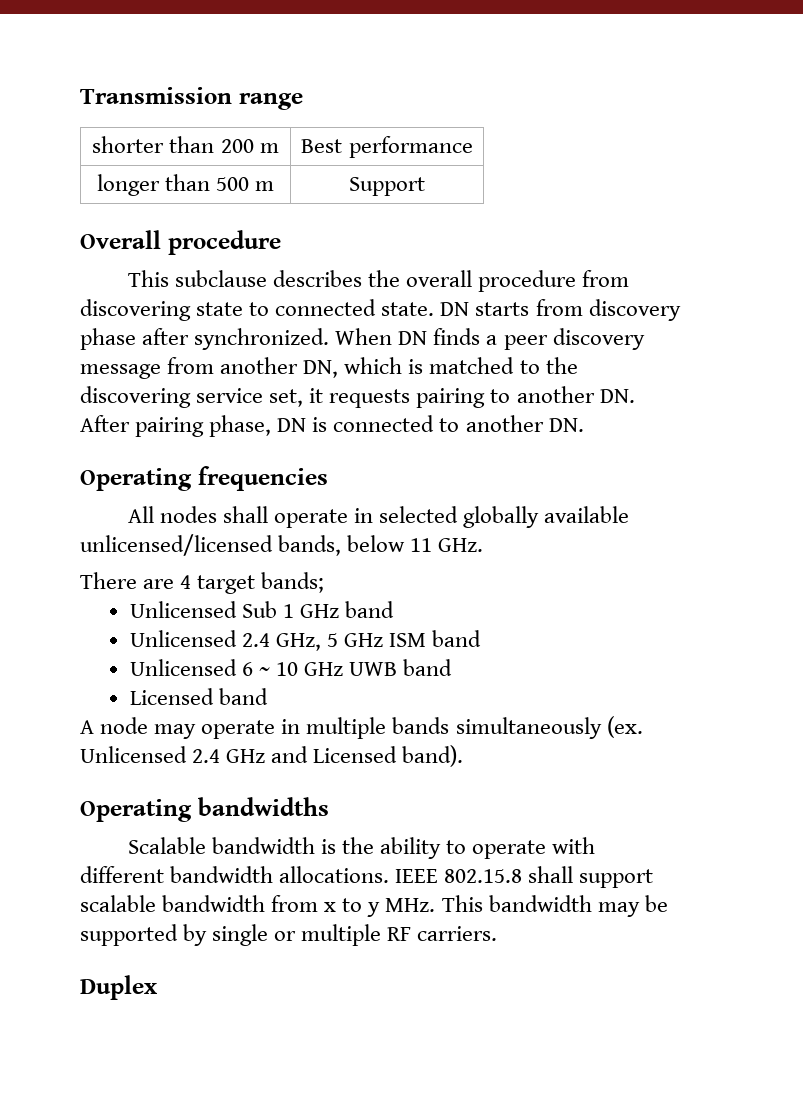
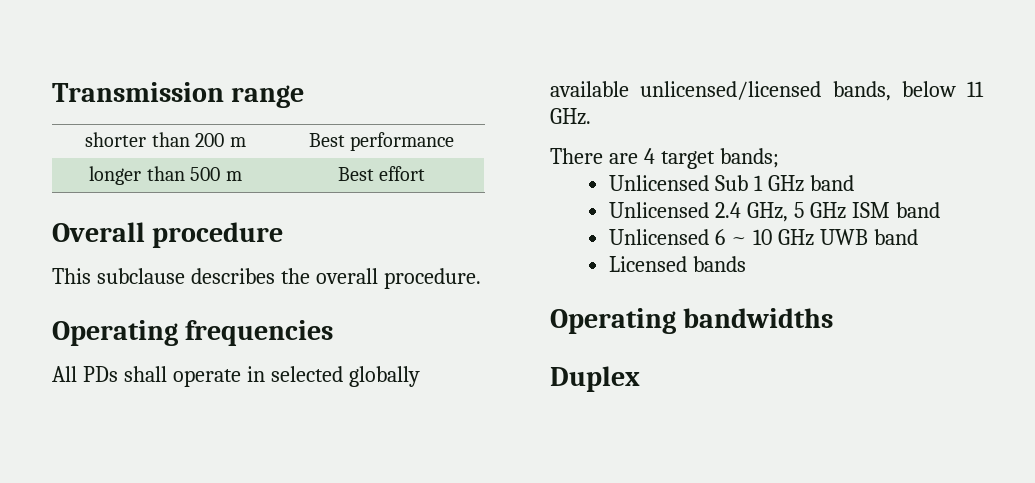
[349,177,425,196] Support -> [337,166,426,181] Best effort
[478,270,630,292] [80,299,681,321] [80,328,645,350] [80,357,578,379] [80,386,635,408] [80,415,584,437] procedure from discovering state to connected state. DN starts from discovery phase after synchronized. When DN finds a peer discovery message from another DN, which is matched to the discovering service set, it requests pairing to another DN. After pairing phase, DN is connected to another DN. -> [383,268,481,289] procedure.
[159,506,217,523] nodes -> [82,366,118,382] PDs
[219,688,269,705] [80,716,643,739] [80,745,464,767] [80,797,329,822] [127,837,596,859] [80,866,654,888] [80,895,668,917] [80,924,498,946] band // A node may operate in multiple bands simultaneously (ex. Unlicensed 2.4 GHz and Licensed band). // Operating bandwidths // Scalable bandwidth is the ability to operate with different bandwidth allocations. IEEE 802.15.8 shall support scalable bandwidth from x to y MHz. This bandwidth may be supported by single or multiple RF carriers. -> [693,256,747,272] [550,308,834,334] bands // Operating bandwidths

